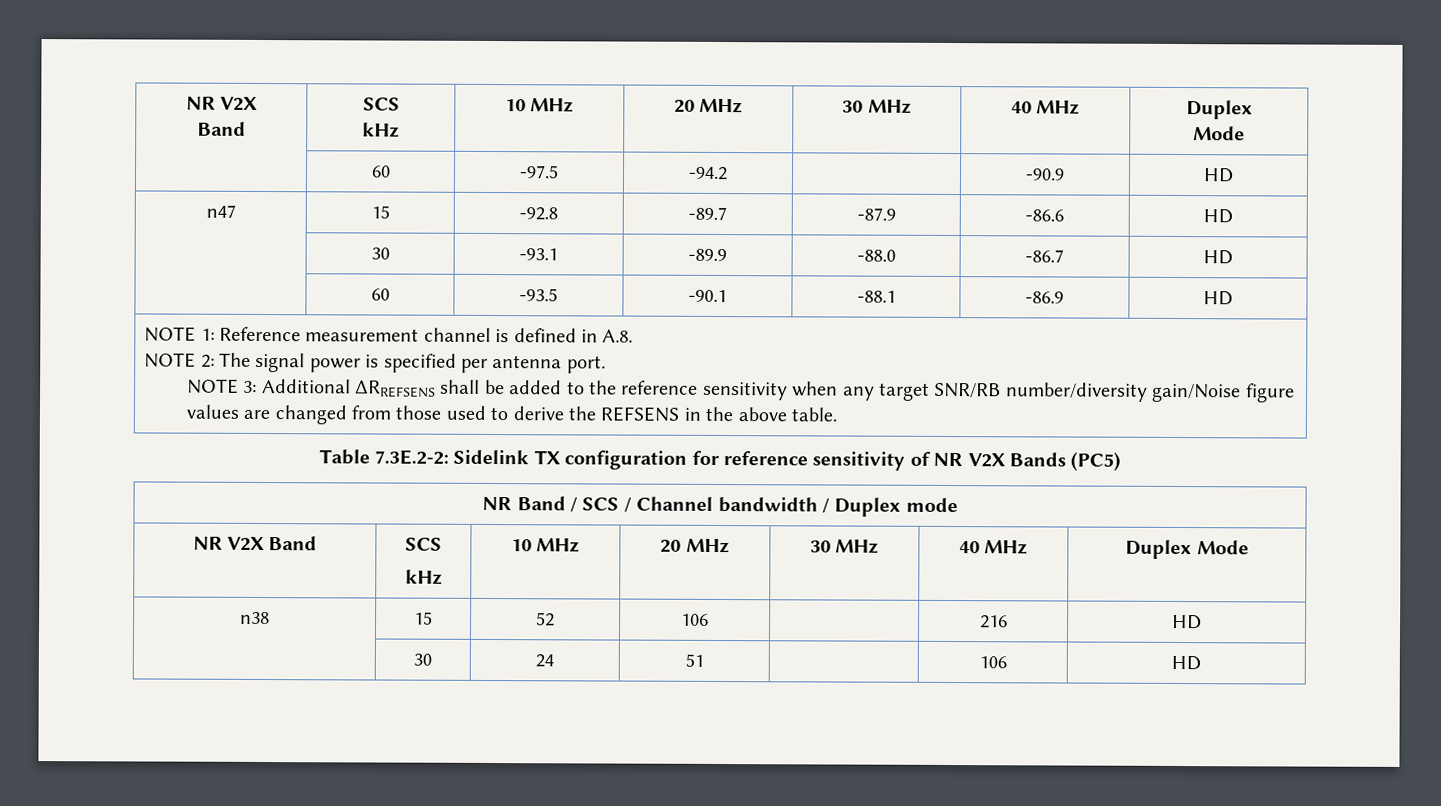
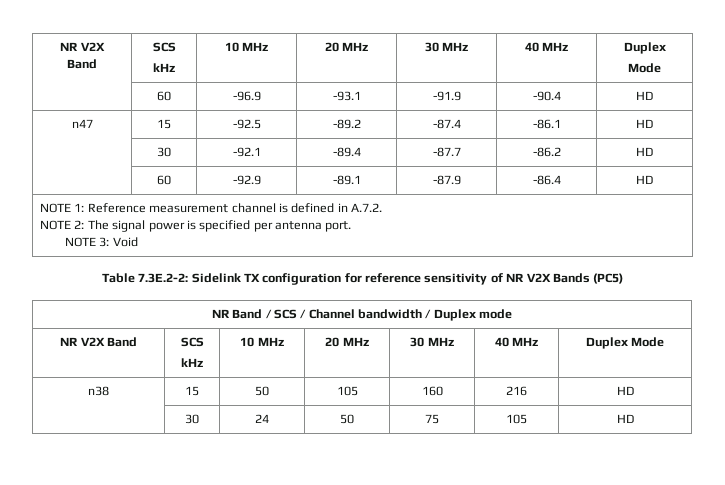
[519,165,559,179] [688,166,728,181] [1025,168,1065,181] -97.5 | -94.2 | | -90.9 -> [232,91,261,101] [332,91,361,101] [432,91,461,101] [532,91,561,101] -96.9 | -93.1 | -91.9 | -90.4
[519,207,558,221] [688,206,727,221] [856,207,896,221] [1025,209,1064,222] [1203,209,1233,224] [370,247,390,260] [519,248,558,261] [688,248,727,262] [856,249,896,262] [1025,249,1064,263] [1203,250,1233,265] [370,288,390,301] [519,288,558,302] [688,289,727,303] [856,290,896,303] [1025,291,1064,304] -92.8 | -89.7 | -87.9 | -86.6 | HD // | 30 | -93.1 | -89.9 | -88.0 | -86.7 | HD // | 60 | -93.5 | -90.1 | -88.1 | -86.9 -> [232,119,261,129] [332,119,361,129] [432,119,461,129] [532,119,561,129] [636,119,653,128] [157,147,171,157] [232,147,261,157] [332,147,361,157] [432,147,461,157] [532,147,561,157] [636,147,653,156] [157,175,171,185] [232,175,261,185] [332,175,361,185] [432,175,461,185] [532,175,561,185] -92.5 | -89.2 | -87.4 | -86.1 | HD // | 30 | -92.1 | -89.4 | -87.7 | -86.2 | HD // | 60 | -92.9 | -89.1 | -87.9 | -86.4
[602,329,634,343] A.8. -> [351,203,383,212] A.7.2.
[261,378,1295,403] [185,404,838,425] Additional ΔRREFSENS shall be added to the reference sensitivity when any target SNR/RB number/diversity gain/Noise figure values are changed from those used to derive the REFSENS in the above table. -> [112,237,138,247] Void
[536,612,555,627] [681,613,709,626] 52 | 106 | -> [255,386,269,396] [336,386,358,396] [421,386,443,396] 50 | 105 | 160
[684,653,704,667] [978,656,1007,669] 51 | | 106 -> [340,414,354,424] [425,414,439,424] [506,414,527,424] 50 | 75 | 105

